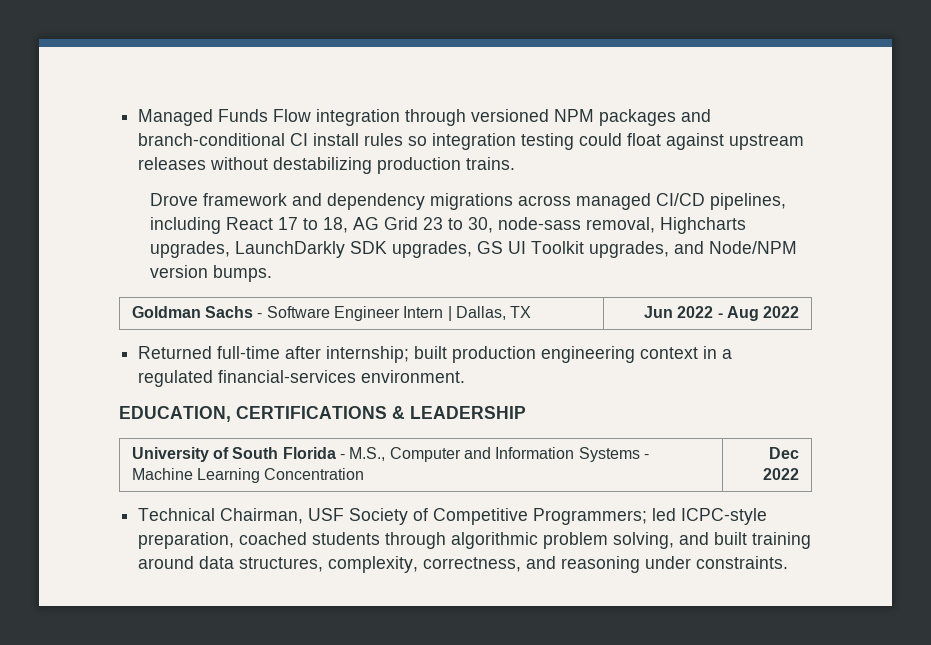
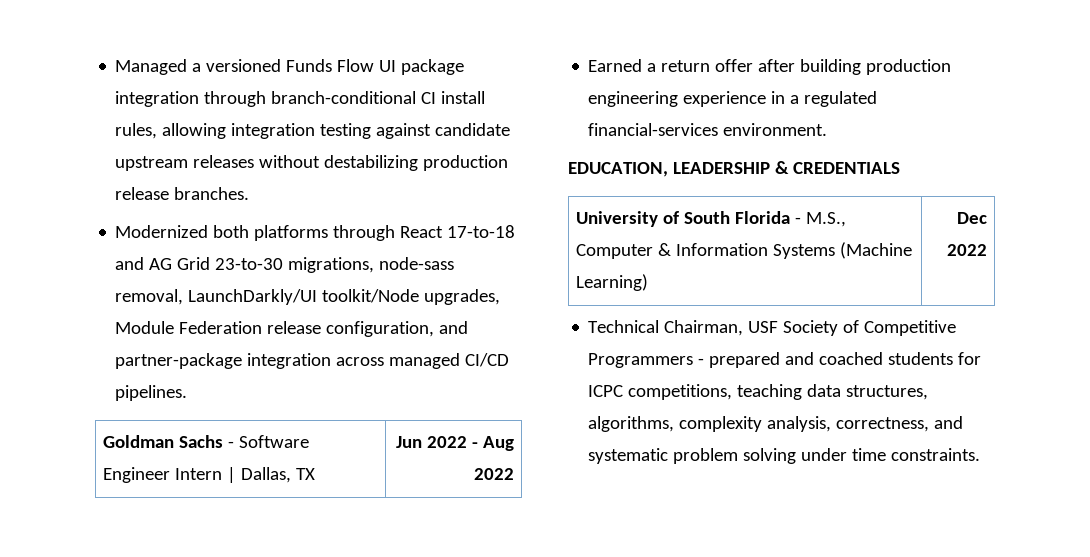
[218,109,712,126] [138,133,725,150] Funds Flow integration through versioned NPM packages and branch-conditional CI install rules so integration testing could float against -> [192,59,465,75] [115,91,486,107] [115,123,511,139] a versioned Funds Flow UI package integration through branch-conditional CI install rules, allowing integration testing against candidate
[466,157,516,170] [150,193,787,210] [150,217,747,234] [150,241,798,258] [150,265,273,282] trains. // Drove framework and dependency migrations across managed CI/CD pipelines, including React 17 to 18, AG Grid 23 to 30, node-sass removal, Highcharts upgrades, LaunchDarkly SDK upgrades, GS UI Toolkit upgrades, and Node/NPM version bumps. -> [115,187,250,200] [115,225,516,241] [115,257,455,273] [115,289,501,305] [115,321,469,337] [115,353,510,369] [115,385,188,401] release branches. // Modernized both platforms through React 17-to-18 and AG Grid 23-to-30 migrations, node-sass removal, LaunchDarkly/UI toolkit/Node upgrades, Module Federation release configuration, and partner-package integration across managed CI/CD pipelines.
[138,346,448,363] Returned full-time after internship; built -> [588,59,862,75] Earned a return offer after building
[640,347,699,359] context -> [683,91,767,107] experience
[236,406,526,419] CERTIFICATIONS & LEADERSHIP -> [672,161,900,174] LEADERSHIP & CREDENTIALS
[463,447,491,459] and -> [657,243,671,256] &
[643,454,649,459] [131,468,365,483] - Machine Learning Concentration -> [839,242,912,259] [575,274,648,291] (Machine Learning)
[533,508,768,525] [138,532,812,549] [138,556,692,573] Programmers; led ICPC-style preparation, coached students through algorithmic problem solving, and built training around data structures, complexity, correctness, and reasoning under -> [588,352,982,368] [588,384,929,400] [588,416,964,432] [588,448,887,464] Programmers - prepared and coached students for ICPC competitions, teaching data structures, algorithms, complexity analysis, correctness, and systematic problem solving under time

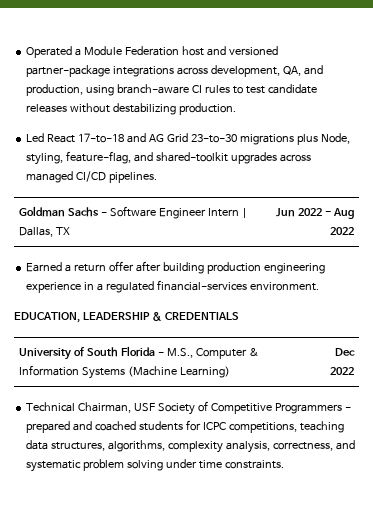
[115,59,465,75] [115,91,486,107] [115,123,511,139] [115,155,509,171] [115,187,250,200] [115,225,396,241] Managed a versioned Funds Flow UI package integration through branch-conditional CI install rules, allowing integration testing against candidate upstream releases without destabilizing production release branches. // Modernized both platforms through -> [26,46,278,58] [26,65,323,77] [26,84,317,96] [26,103,237,115] [26,133,45,142] Operated a Module Federation host and versioned partner-package integrations across development, QA, and production, using branch-aware CI rules to test candidate releases without destabilizing production. // Led
[288,257,455,273] [115,289,501,305] [115,321,469,337] [115,353,332,369] migrations, node-sass removal, LaunchDarkly/UI toolkit/Node upgrades, Module Federation release configuration, and partner-package integration -> [239,133,350,145] [26,151,277,165] migrations plus Node, styling, feature-flag, and shared-toolkit upgrades

